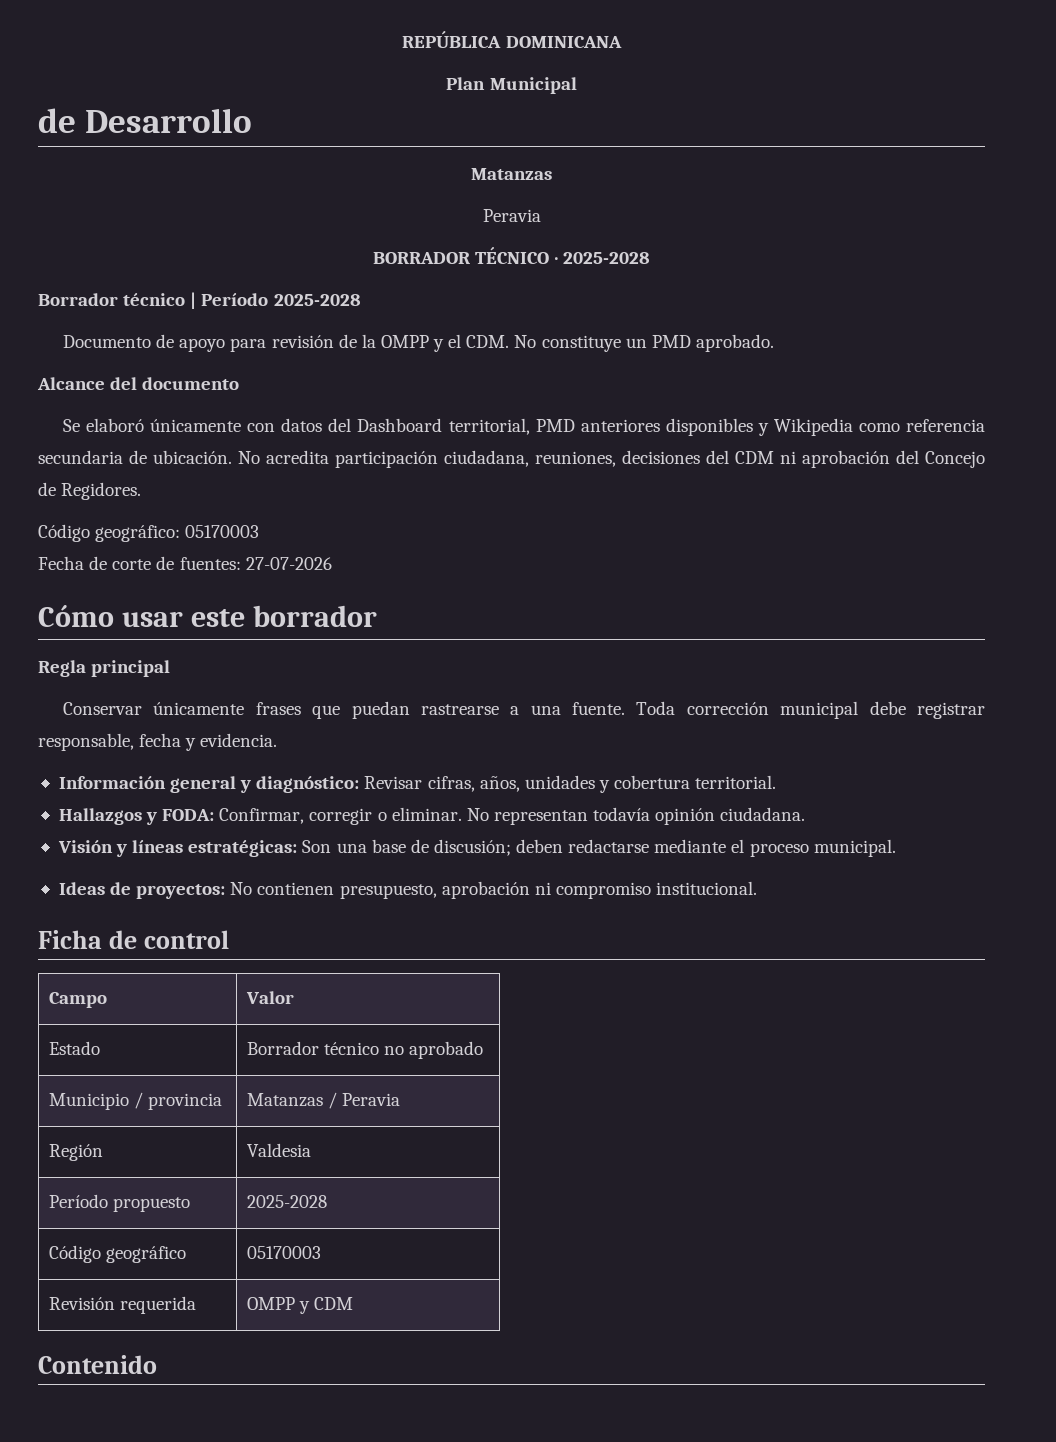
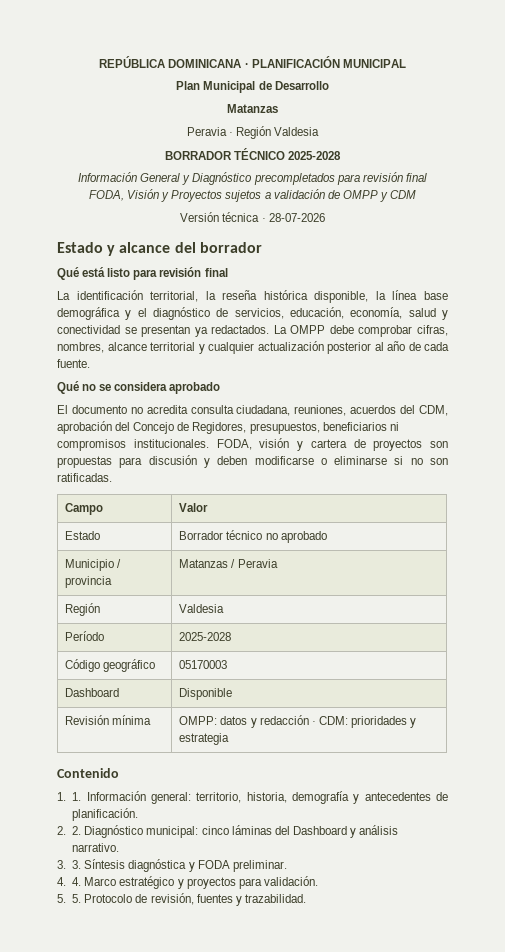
(622, 42) none -> [244,56,406,68] · PLANIFICACIÓN MUNICIPAL
(577, 85) // -> (256, 87) none
(541, 215) none -> [228,126,320,139] · Región Valdesia
[554,252,650,264] [38,292,361,309] [62,334,774,352] [37,377,240,390] [62,418,985,436] [38,450,985,468] [38,482,142,500] [38,524,260,542] [38,556,332,570] [38,605,377,627] [38,660,171,677] [62,701,986,719] [38,733,278,751] [58,775,777,793] [58,807,806,825] [57,839,896,857] [58,881,758,899] [38,930,229,949] · 2025-2028 // Borrador técnico | Período 2025-2028 // Documento de apoyo para revisión de la OMPP y el CDM. No constituye un PMD aprobado. // Alcance del documento // Se elaboró únicamente con datos del Dashboard territorial, PMD anteriores disponibles y Wikipedia como referencia secundaria de ubicación. No acredita participación ciudadana, reuniones, decisiones del CDM ni aprobación del Concejo de Regidores. // Código geográfico: 05170003 // Fecha de corte de fuentes: 27-07-2026 // Cómo usar este borrador // Regla principal // Conservar únicamente frases que puedan rastrearse a una fuente. Toda corrección municipal debe registrar responsable, fecha y evidencia. // Información general y diagnóstico: Revisar cifras, años, unidades y cobertura territorial. // Hallazgos y FODA: Confirmar, corregir o eliminar. No representan todavía opinión ciudadana. // Visión y líneas estratégicas: Son una base de discusión; deben redactarse mediante el proceso municipal. // Ideas de proyectos: No contienen presupuesto, aprobación ni compromiso institucional. // Ficha de control -> [288,151,342,160] [78,172,427,185] [88,189,417,202] [180,212,325,222] [57,242,262,256] [57,267,228,280] [57,290,448,303] [57,307,448,320] [57,325,448,337] [57,341,449,354] [57,359,90,368] [57,381,221,394] [57,405,448,416] [57,421,399,434] [57,438,448,451] [57,455,449,468] [57,473,112,482] 2025-2028 // Información General y Diagnóstico precompletados para revisión final // FODA, Visión y Proyectos sujetos a validación de OMPP y CDM // Versión técnica · 28-07-2026 // Estado y alcance del borrador // Qué está listo para revisión final // La identificación territorial, la reseña histórica disponible, la línea base demográfica y el diagnóstico de servicios, educación, economía, salud y conectividad se presentan ya redactados. La OMPP debe comprobar cifras, nombres, alcance territorial y cualquier actualización posterior al año de cada fuente. // Qué no se considera aprobado // El documento no acredita consulta ciudadana, reuniones, acuerdos del CDM, aprobación del Concejo de Regidores, presupuestos, beneficiarios ni compromisos institucionales. FODA, visión y cartera de proyectos son propuestas para discusión y deben modificarse o eliminarse si no son ratificadas.
[112,1197,190,1212] propuesto -> (105, 636) none
(321, 1252) none -> [65,688,120,697] [179,688,233,700] // Dashboard | Disponible
[119,1296,196,1314] [246,1297,353,1314] [38,1355,157,1374] requerida | OMPP y CDM // Contenido -> [112,715,152,725] [179,715,417,728] [179,733,230,745] [57,768,119,778] [57,791,448,804] [72,808,139,821] [57,825,399,838] [72,843,120,852] [57,859,287,872] [57,876,318,889] [57,893,306,906] mínima | OMPP: datos y redacción · CDM: prioridades y estrategia // Contenido // 1. 1. Información general: territorio, historia, demografía y antecedentes de planificación. // 2. 2. Diagnóstico municipal: cinco láminas del Dashboard y análisis narrativo. // 3. 3. Síntesis diagnóstica y FODA preliminar. // 4. 4. Marco estratégico y proyectos para validación. // 5. 5. Protocolo de revisión, fuentes y trazabilidad.

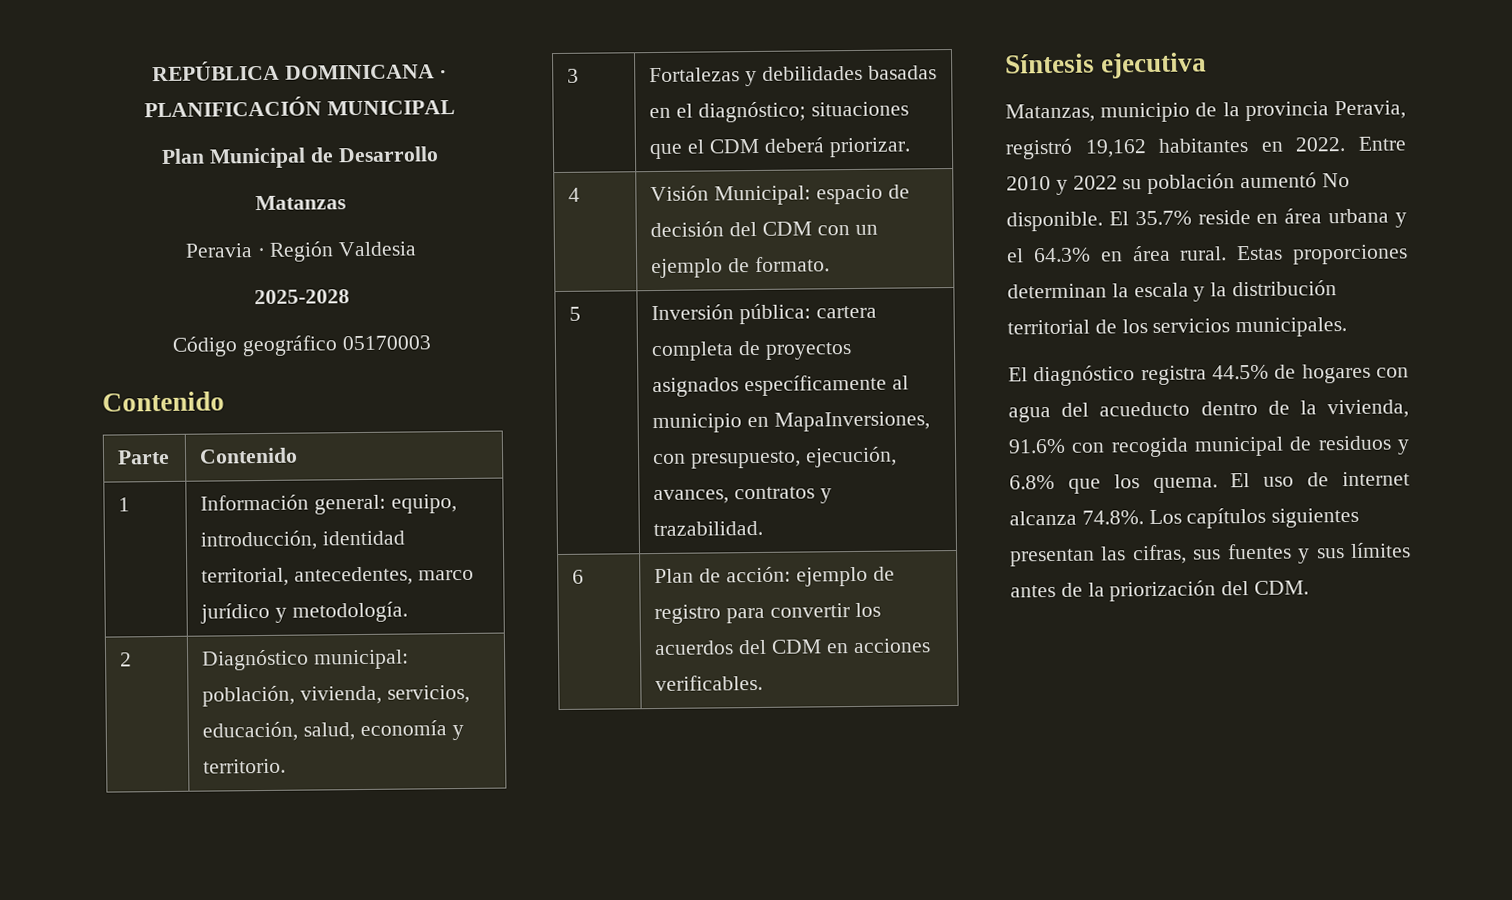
[164,148,342,160] [78,172,427,185] [88,189,417,202] [180,212,325,222] [57,242,262,256] [57,267,228,280] [57,290,448,303] [57,307,448,320] [57,325,448,337] [57,341,449,354] [57,359,90,368] [57,381,221,394] [57,405,448,416] [57,421,399,434] [57,438,448,451] [57,455,449,468] [57,473,112,482] [65,503,104,515] [179,503,209,512] [65,531,101,540] [179,530,327,543] [65,559,122,571] [65,576,113,588] [179,559,278,568] [65,603,101,616] [179,604,225,613] [65,631,105,641] [179,632,232,641] [65,659,156,672] [179,660,228,669] [65,688,120,697] [179,688,233,700] [65,715,152,725] [179,715,417,728] [179,733,230,745] [57,768,119,778] [57,791,448,804] [72,808,139,821] [57,825,399,838] [72,843,120,852] [57,859,287,872] [57,876,318,889] [57,893,306,906] BORRADOR TÉCNICO 2025-2028 // Información General y Diagnóstico precompletados para revisión final // FODA, Visión y Proyectos sujetos a validación de OMPP y CDM // Versión técnica · 28-07-2026 // Estado y alcance del borrador // Qué está listo para revisión final // La identificación territorial, la reseña histórica disponible, la línea base demográfica y el diagnóstico de servicios, educación, economía, salud y conectividad se presentan ya redactados. La OMPP debe comprobar cifras, nombres, alcance territorial y cualquier actualización posterior al año de cada fuente. // Qué no se considera aprobado // El documento no acredita consulta ciudadana, reuniones, acuerdos del CDM, aprobación del Concejo de Regidores, presupuestos, beneficiarios ni compromisos institucionales. FODA, visión y cartera de proyectos son propuestas para discusión y deben modificarse o eliminarse si no son ratificadas. // Campo | Valor // Estado | Borrador técnico no aprobado // Municipio / provincia | Matanzas / Peravia // Región | Valdesia // Período | 2025-2028 // Código geográfico | 05170003 // Dashboard | Disponible // Revisión mínima | OMPP: datos y redacción · CDM: prioridades y estrategia // Contenido // 1. 1. Información general: territorio, historia, demografía y antecedentes de planificación. // 2. 2. Diagnóstico municipal: cinco láminas del Dashboard y análisis narrativo. // 3. 3. Síntesis diagnóstica y FODA preliminar. // 4. 4. Marco estratégico y proyectos para validación. // 5. 5. Protocolo de revisión, fuentes y trazabilidad. -> [253,289,350,305] [172,335,431,357] [102,391,225,412] [117,449,171,465] [199,447,299,464] [118,497,131,512] [200,494,458,515] [200,530,406,551] [201,566,475,587] [200,601,409,624] [120,652,133,667] [202,649,410,671] [202,684,471,707] [202,720,464,742] [203,758,287,774] [567,68,580,83] [649,65,937,87] [649,101,909,123] [649,137,911,160] [568,187,581,202] [650,184,910,206] [650,221,878,238] [651,256,831,279] [569,306,582,321] [651,303,878,325] [651,340,853,362] [652,374,910,398] [652,411,931,434] [653,446,898,469] [653,486,833,505] [653,520,764,537] [572,569,585,584] [654,566,895,587] [654,602,881,625] [654,638,931,656] [655,674,764,692] [1005,52,1208,79] [1005,100,1406,123] [1005,136,1407,160] [1006,172,1350,195] [1006,208,1407,232] [1006,244,1408,265] [1007,280,1338,302] [1007,317,1348,338] [1008,363,1409,387] [1008,399,1409,423] [1008,435,1410,458] [1009,471,1410,494] [1009,507,1360,529] [1010,542,1411,567] [1010,580,1310,602] 2025-2028 // Código geográfico 05170003 // Contenido // Parte | Contenido // 1 | Información general: equipo, introducción, identidad territorial, antecedentes, marco jurídico y metodología. // 2 | Diagnóstico municipal: población, vivienda, servicios, educación, salud, economía y territorio. // 3 | Fortalezas y debilidades basadas en el diagnóstico; situaciones que el CDM deberá priorizar. // 4 | Visión Municipal: espacio de decisión del CDM con un ejemplo de formato. // 5 | Inversión pública: cartera completa de proyectos asignados específicamente al municipio en MapaInversiones, con presupuesto, ejecución, avances, contratos y trazabilidad. // 6 | Plan de acción: ejemplo de registro para convertir los acuerdos del CDM en acciones verificables. // Síntesis ejecutiva // Matanzas, municipio de la provincia Peravia, registró 19,162 habitantes en 2022. Entre 2010 y 2022 su población aumentó No disponible. El 35.7% reside en área urbana y el 64.3% en área rural. Estas proporciones determinan la escala y la distribución territorial de los servicios municipales. // El diagnóstico registra 44.5% de hogares con agua del acueducto dentro de la vivienda, 91.6% con recogida municipal de residuos y 6.8% que los quema. El uso de internet alcanza 74.8%. Los capítulos siguientes presentan las cifras, sus fuentes y sus límites antes de la priorización del CDM.

